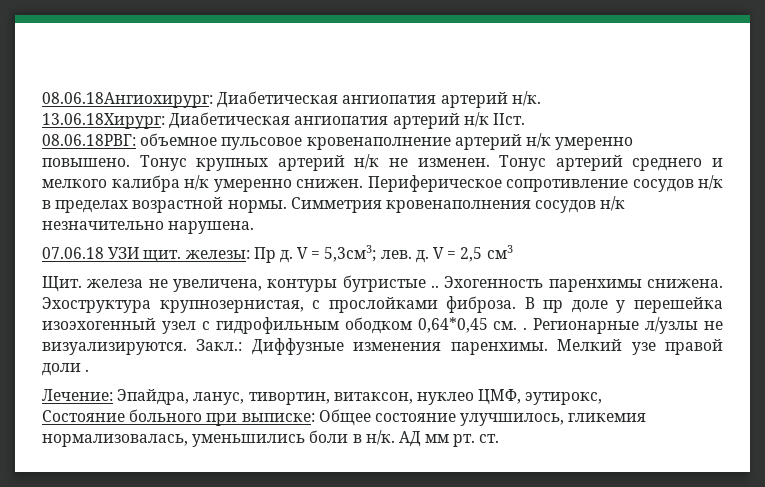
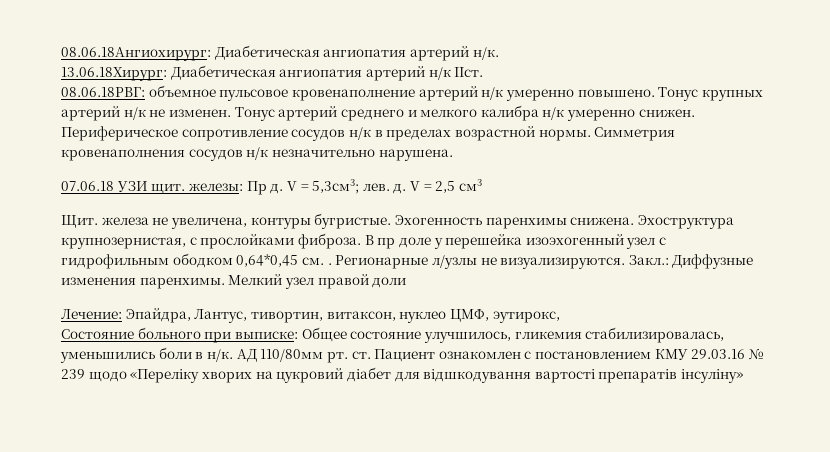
[342,275,439,292] бугристые .. -> [314,213,392,229] бугристые.
[631,342,656,355] узе -> [284,277,314,289] узел
[85,369,90,372] . -> (407, 282) none
[193,392,245,405] ланус, -> [194,309,248,323] Лантус,
[42,434,188,447] нормализовалась, -> [585,327,725,343] стабилизировалась,
[425,434,450,443] мм -> [260,349,324,362] 110/80мм
(500, 438) none -> [374,349,765,362] [61,367,744,383] Пациент ознакомлен с постановлением КМУ 29.03.16 № 239 щодо «Перелiку хворих на цукровий дiабет для вiдшкодування вартостi препаратiв iнсулiну»

